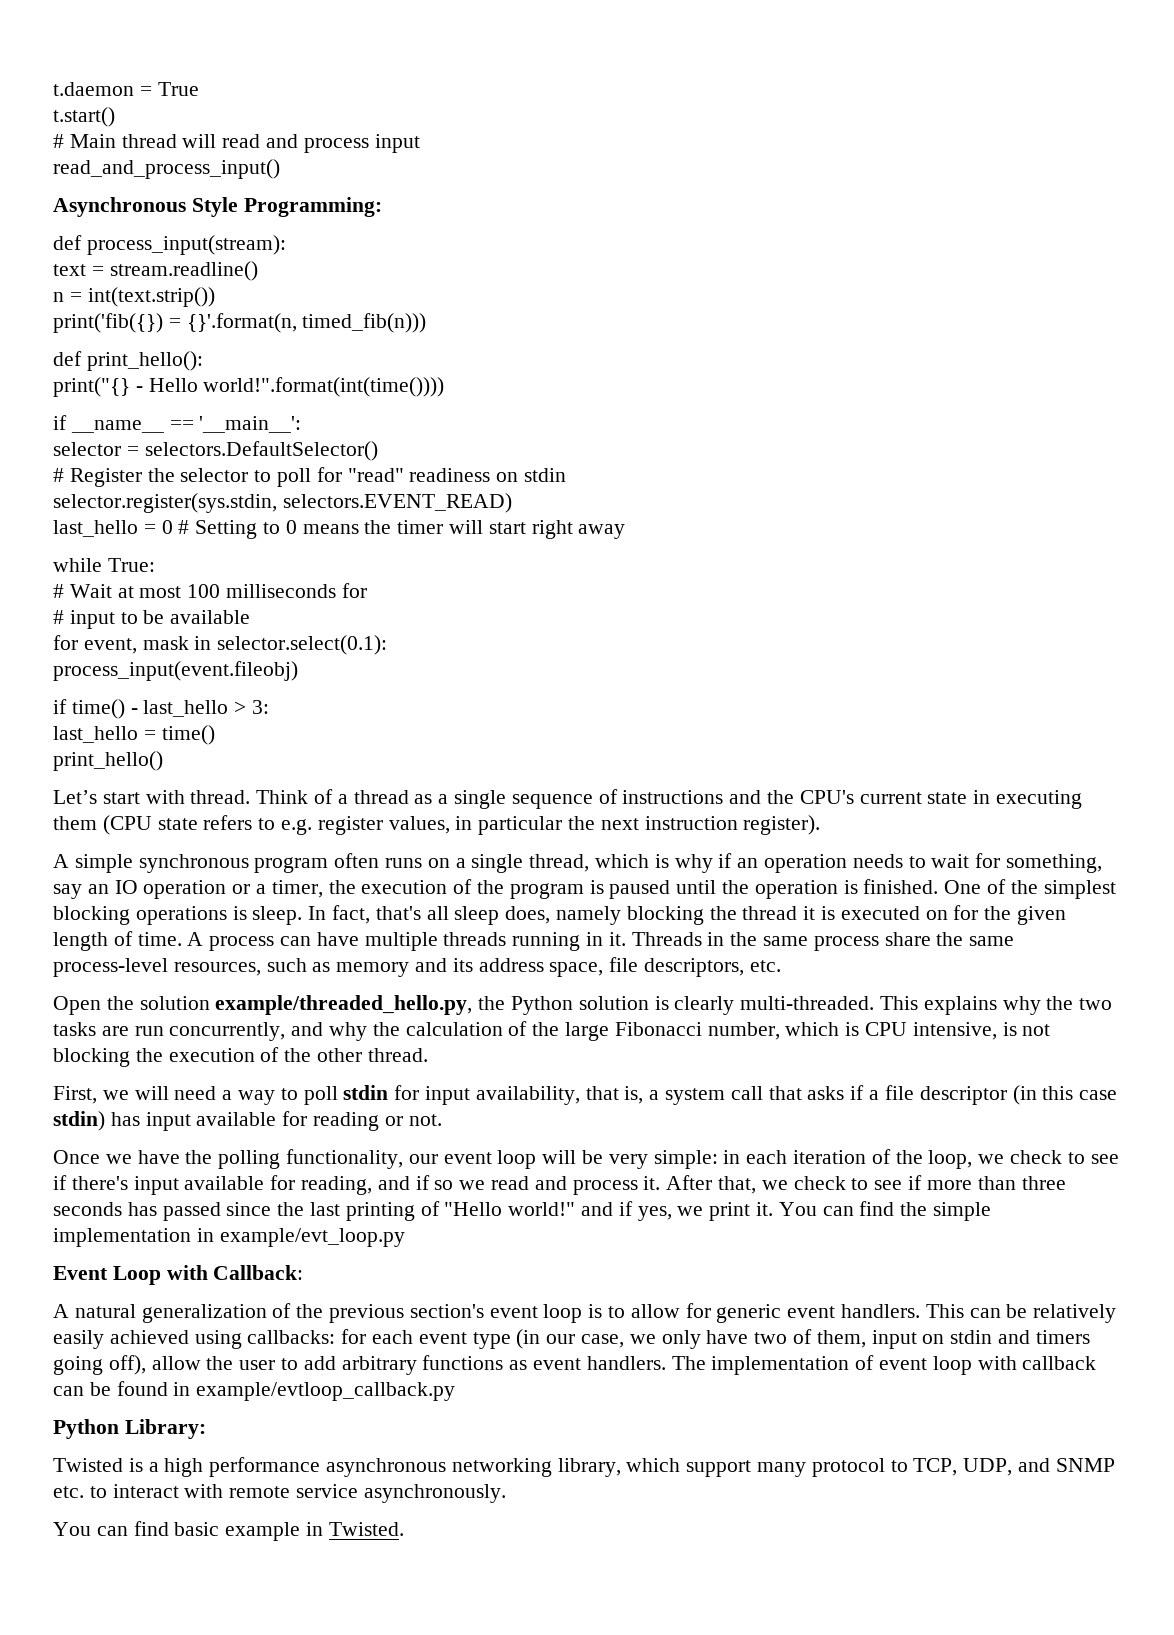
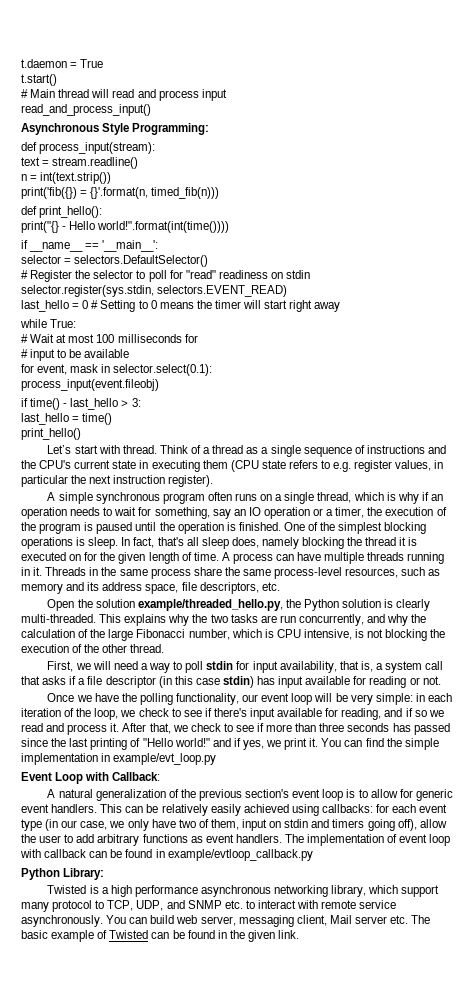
[53,1521,404,1541] // You can find basic example in Twisted. -> [106,915,431,927] [21,930,300,942] You can build web server, messaging client, Mail server etc. The basic example of Twisted can be found in the given link.

